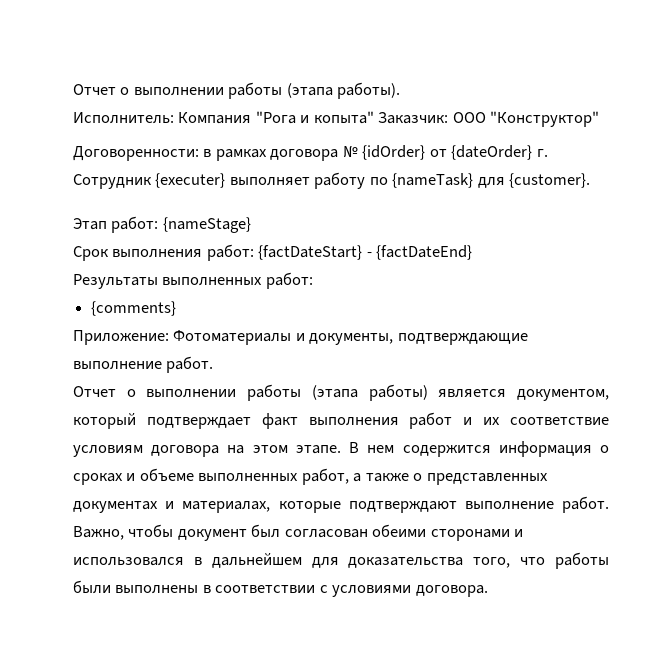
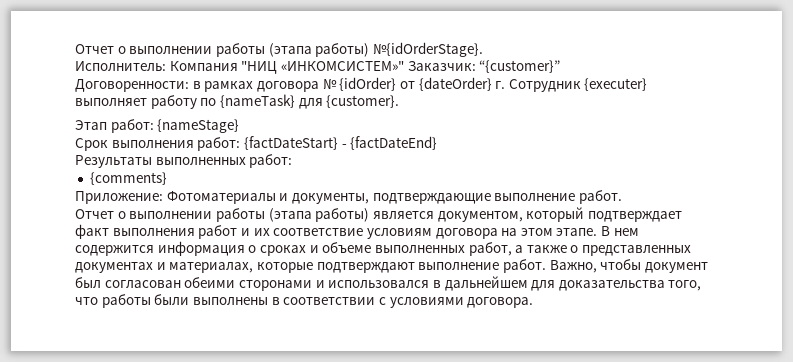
[73,82,401,99] Отчет о выполнении работы (этапа работы). -> [75,42,483,57] Отчет о выполнении работы (этапа работы) №{idOrderStage}.
[255,111,600,127] "Рога и копыта" Заказчик: ООО "Конструктор" -> [241,60,561,74] "НИЦ «ИНКОМСИСТЕМ»" Заказчик: “{customer}”

